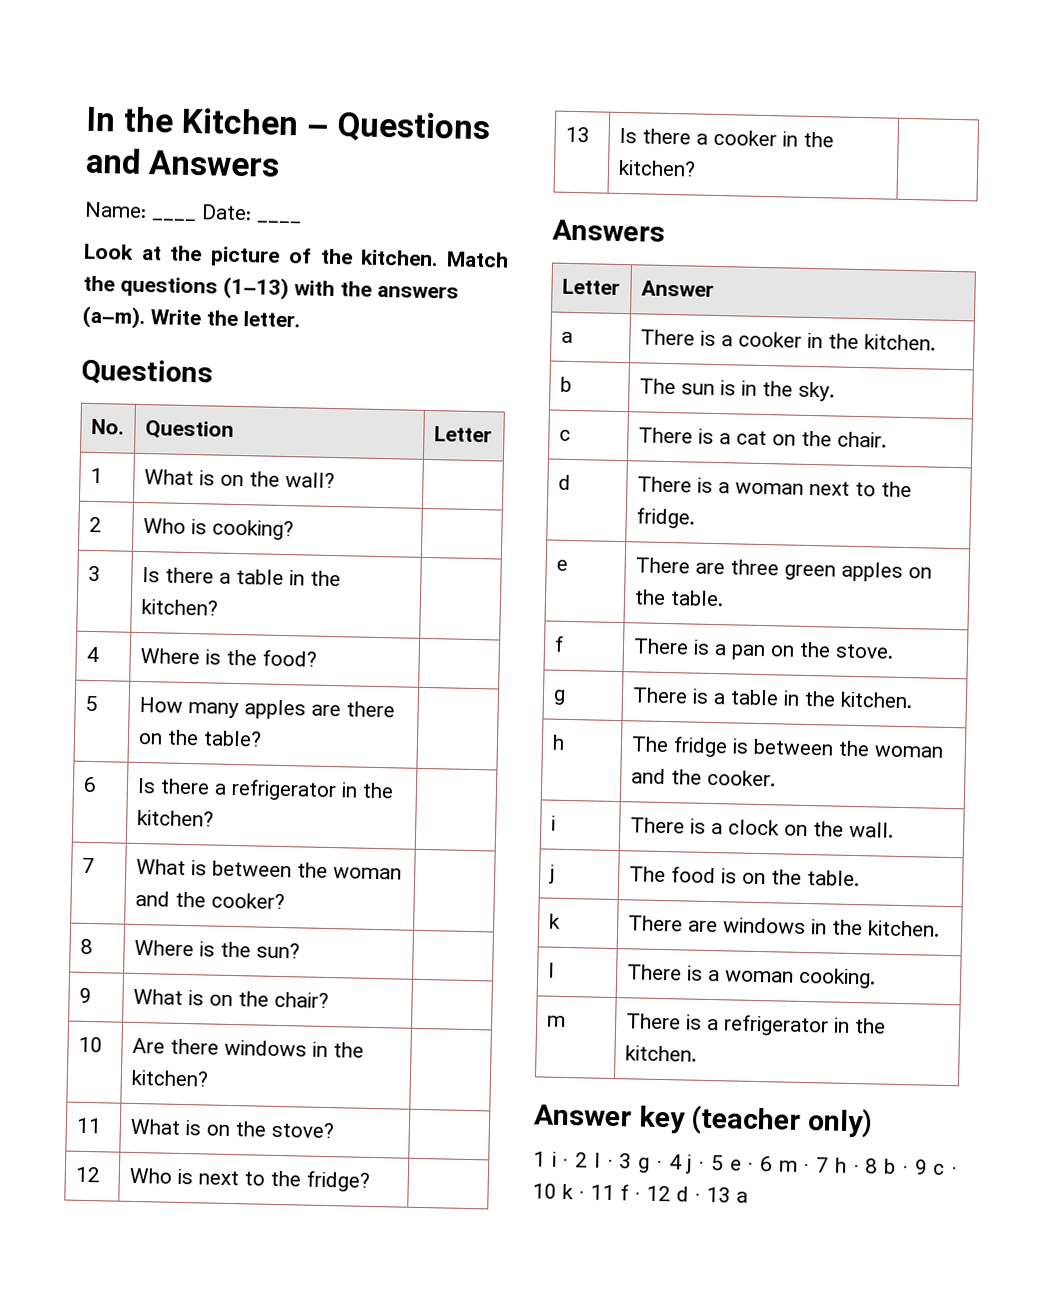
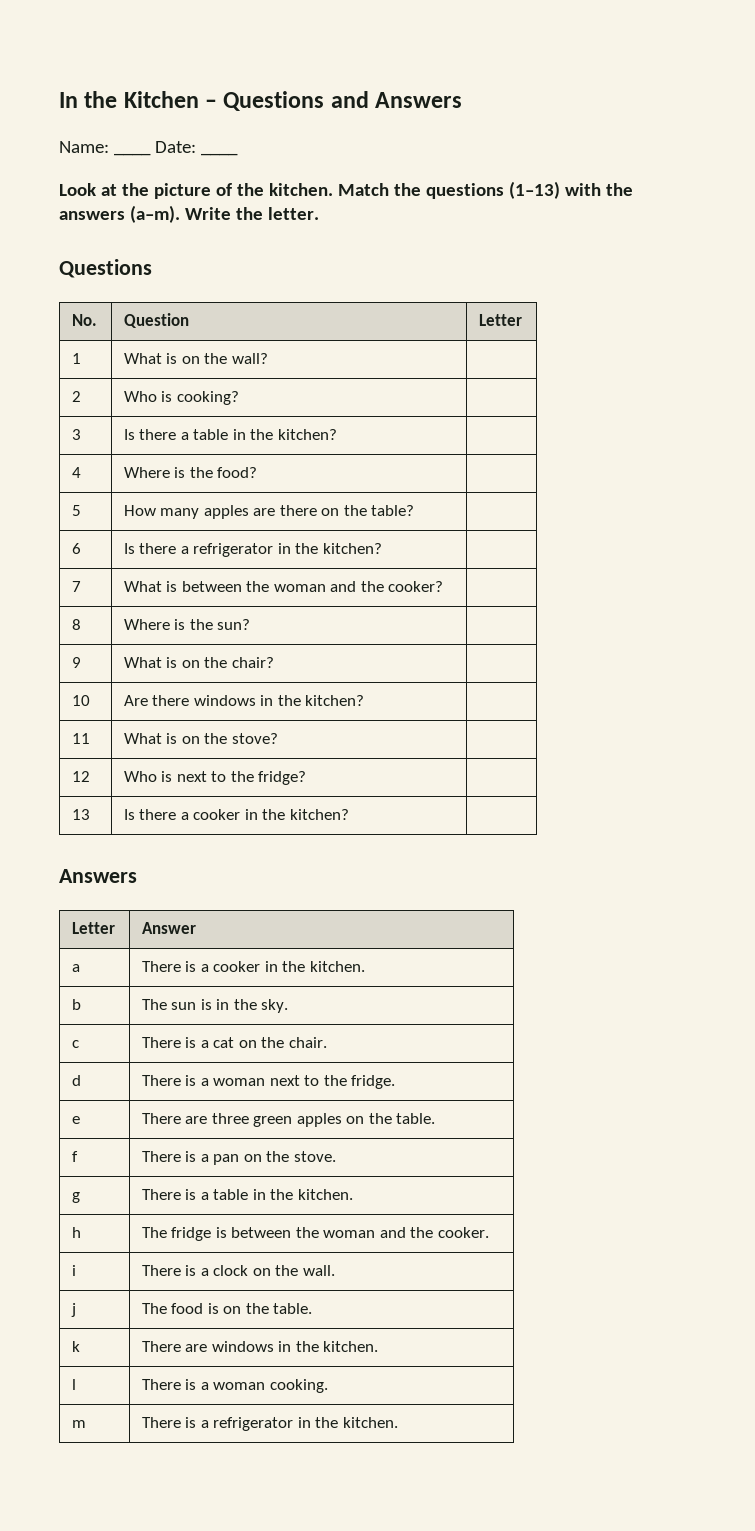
[533,1104,874,1138] [533,1151,958,1176] [532,1183,748,1203] // Answer key (teacher only) // 1 i · 2 l · 3 g · 4 j · 5 e · 6 m · 7 h · 8 b · 9 c · 10 k · 11 f · 12 d · 13 a -> (398, 1422) none

